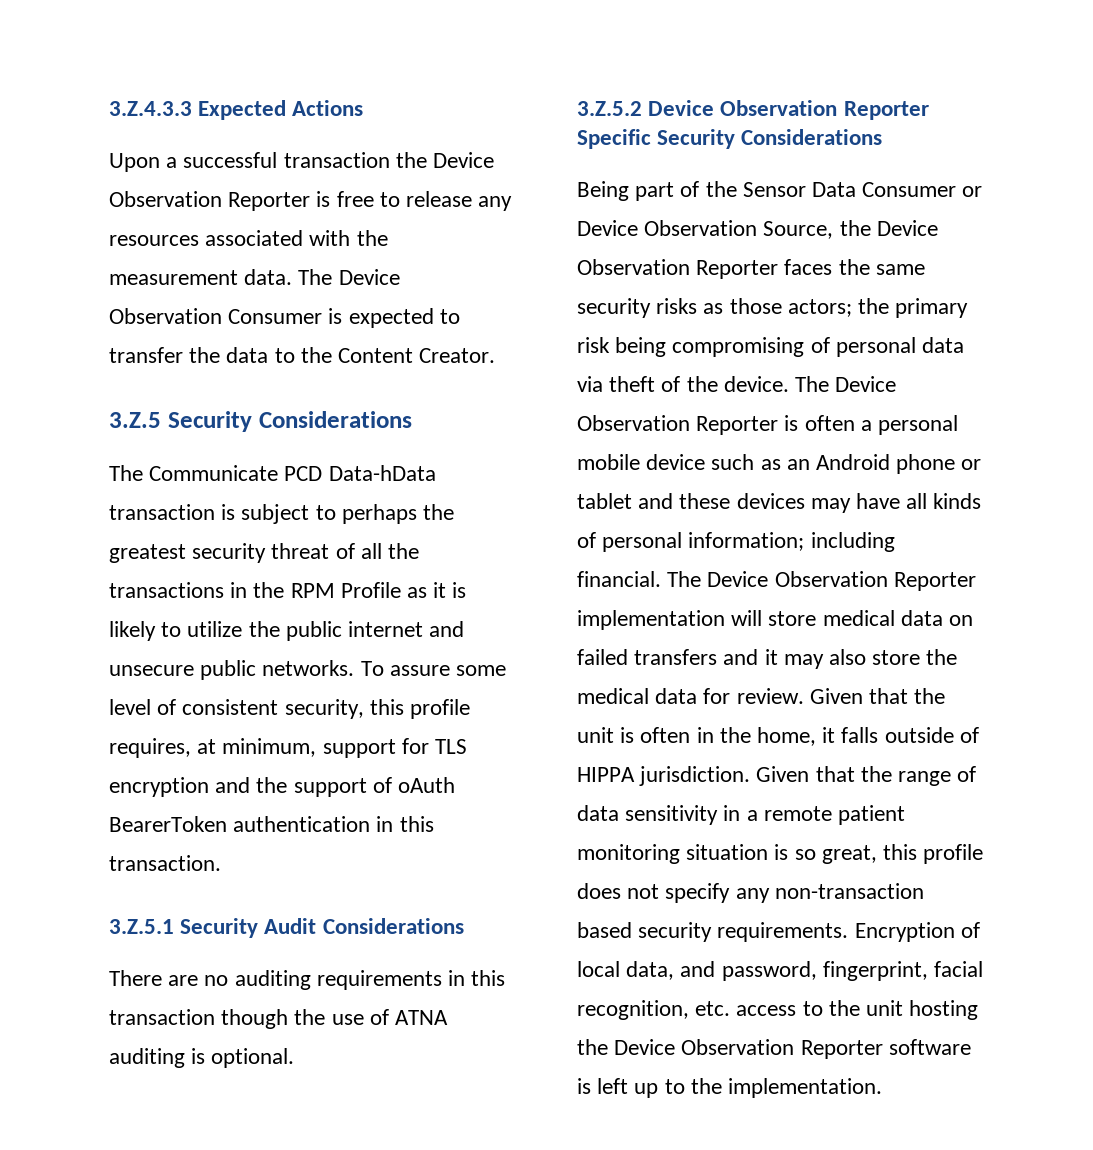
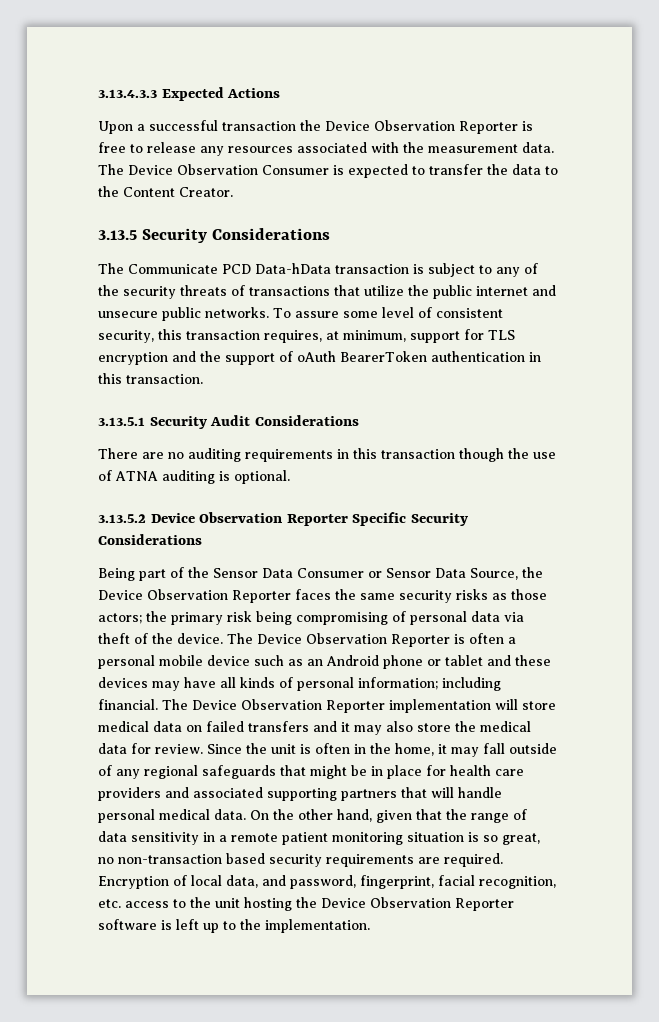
[109,101,192,116] 3.Z.4.3.3 -> [98,89,157,98] 3.13.4.3.3
[109,412,161,428] 3.Z.5 -> [98,230,137,240] 3.13.5
[341,504,455,524] [109,543,420,563] [109,582,467,598] [109,621,182,641] perhaps the greatest security threat of all the transactions in the RPM Profile as it is likely to -> [496,263,538,277] [98,285,360,299] any of the security threats of transactions that
[410,699,471,719] profile -> [186,330,260,340] transaction
[109,919,174,934] 3.Z.5.1 -> [98,417,145,426] 3.13.5.1
[577,101,642,116] 3.Z.5.2 -> [98,514,146,523] 3.13.5.2
[577,220,758,236] Device Observation -> [386,568,466,578] Sensor Data
[809,688,909,704] Given that -> [207,744,242,754] Since
[841,727,979,743] [577,766,810,786] falls outside of HIPPA jurisdiction. Given -> [451,743,557,757] [98,765,524,779] [98,787,502,801] [98,809,412,823] may fall outside of any regional safeguards that might be in place for health care providers and associated supporting partners that will handle personal medical data. On the other hand, given
[883,844,984,864] [577,883,924,903] [577,922,849,942] this profile does not specify any non-transaction based security requirements. -> [98,853,503,867] no non-transaction based security requirements are required.

